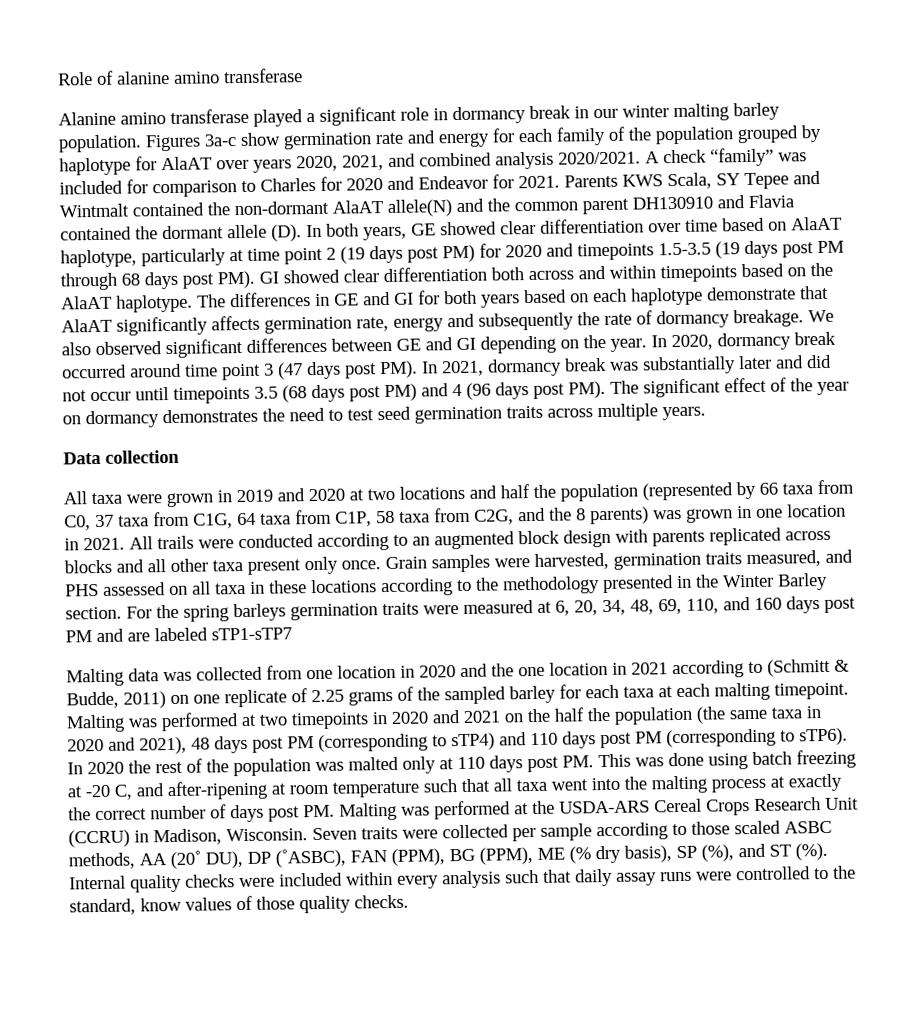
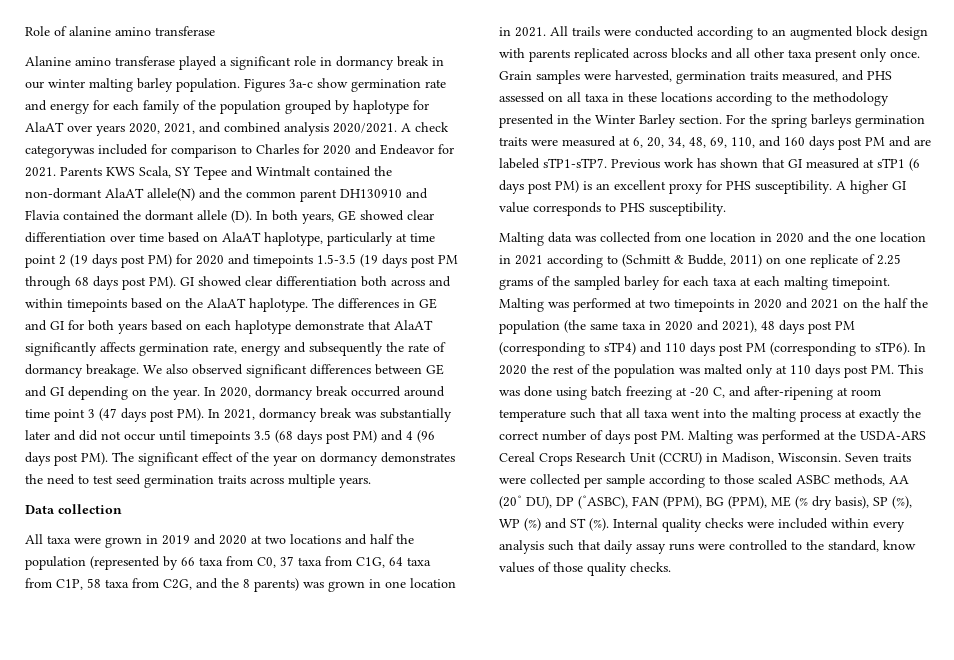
[710,147,807,167] “family” was -> [25,145,94,158] categorywas
[211,627,292,641] sTP1-sTP7 -> [543,158,920,171] [499,180,906,194] [499,202,726,216] sTP1-sTP7. Previous work has shown that GI measured at sTP1 (6 days post PM) is an excellent proxy for PHS susceptibility. A higher GI value corresponds to PHS susceptibility.
(734, 853) none -> [499,518,541,531] WP (%)

